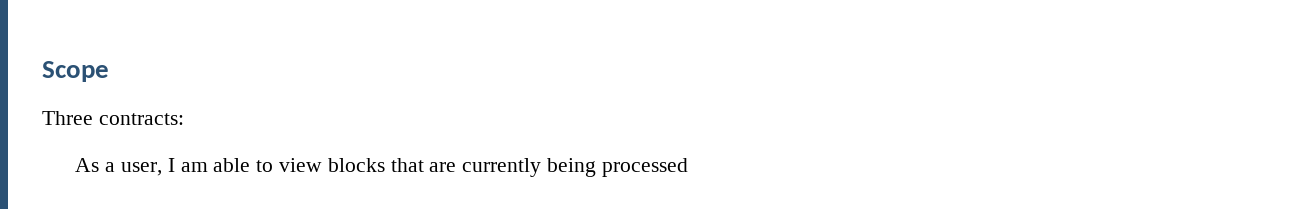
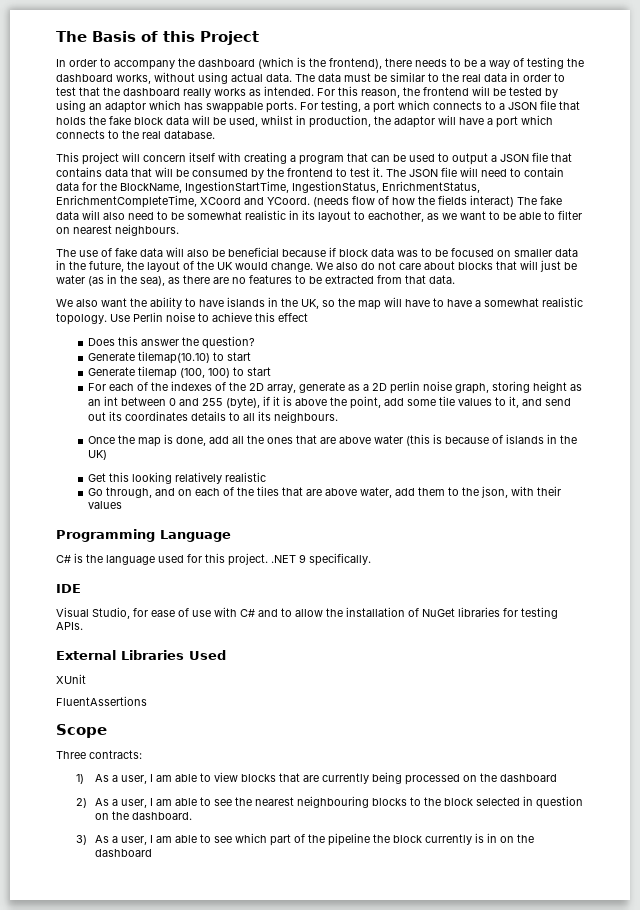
(42, 71) none -> [56,31,259,45] [56,57,584,70] [56,72,565,84] [56,86,558,98] [56,100,580,113] [56,115,553,128] [56,130,215,139] [56,152,572,165] [56,167,564,179] [56,181,480,193] [56,195,562,208] [56,210,582,222] [56,224,179,236] [56,247,578,257] [56,260,577,272] [56,274,455,286] [56,297,583,310] [56,312,308,325] [87,336,255,349] [87,351,251,364] [87,366,271,379] [87,381,582,394] [87,396,571,409] [87,411,338,423] [87,434,577,447] [87,450,107,460] [87,472,266,484] [87,486,561,498] [87,501,122,509] [56,529,231,542] [56,553,371,566] [56,584,81,593] [56,607,558,619] [56,622,83,630] [56,650,226,660] [56,674,86,684] [56,696,147,706] The Basis of this Project // In order to accompany the dashboard (which is the frontend), there needs to be a way of testing the dashboard works, without using actual data. The data must be similar to the real data in order to test that the dashboard really works as intended. For this reason, the frontend will be tested by using an adaptor which has swappable ports. For testing, a port which connects to a JSON file that holds the fake block data will be used, whilst in production, the adaptor will have a port which connects to the real database. // This project will concern itself with creating a program that can be used to output a JSON file that contains data that will be consumed by the frontend to test it. The JSON file will need to contain data for the BlockName, IngestionStartTime, IngestionStatus, EnrichmentStatus, EnrichmentCompleteTime, XCoord and YCoord. (needs flow of how the fields interact) The fake data will also need to be somewhat realistic in its layout to eachother, as we want to be able to filter on nearest neighbours. // The use of fake data will also be beneficial because if block data was to be focused on smaller data in the future, the layout of the UK would change. We also do not care about blocks that will just be water (as in the sea), as there are no features to be extracted from that data. // We also want the ability to have islands in the UK, so the map will have to have a somewhat realistic topology. Use Perlin noise to achieve this effect // Does this answer the question? // Generate tilemap(10.10) to start // Generate tilemap (100, 100) to start // For each of the indexes of the 2D array, generate as a 2D perlin noise graph, storing height as an int between 0 and 255 (byte), if it is above the point, add some tile values to it, and send out its coordinates details to all its neighbours. // Once the map is done, add all the ones that are above water (this is because of islands in the UK) // Get this looking relatively realistic // Go through, and on each of the tiles that are above water, add them to the json, with their values // Programming Language // C# is the language used for this project. .NET 9 specifically. // IDE // Visual Studio, for ease of use with C# and to allow the installation of NuGet libraries for testing APIs. // External Libraries Used // XUnit // FluentAssertions //
(184, 119) none -> [75,774,84,784] 1)
(688, 167) none -> [463,773,558,782] [75,796,584,809] [95,811,193,820] [75,833,535,846] [95,849,153,857] on the dashboard // 2) As a user, I am able to see the nearest neighbouring blocks to the block selected in question on the dashboard. // 3) As a user, I am able to see which part of the pipeline the block currently is in on the dashboard

